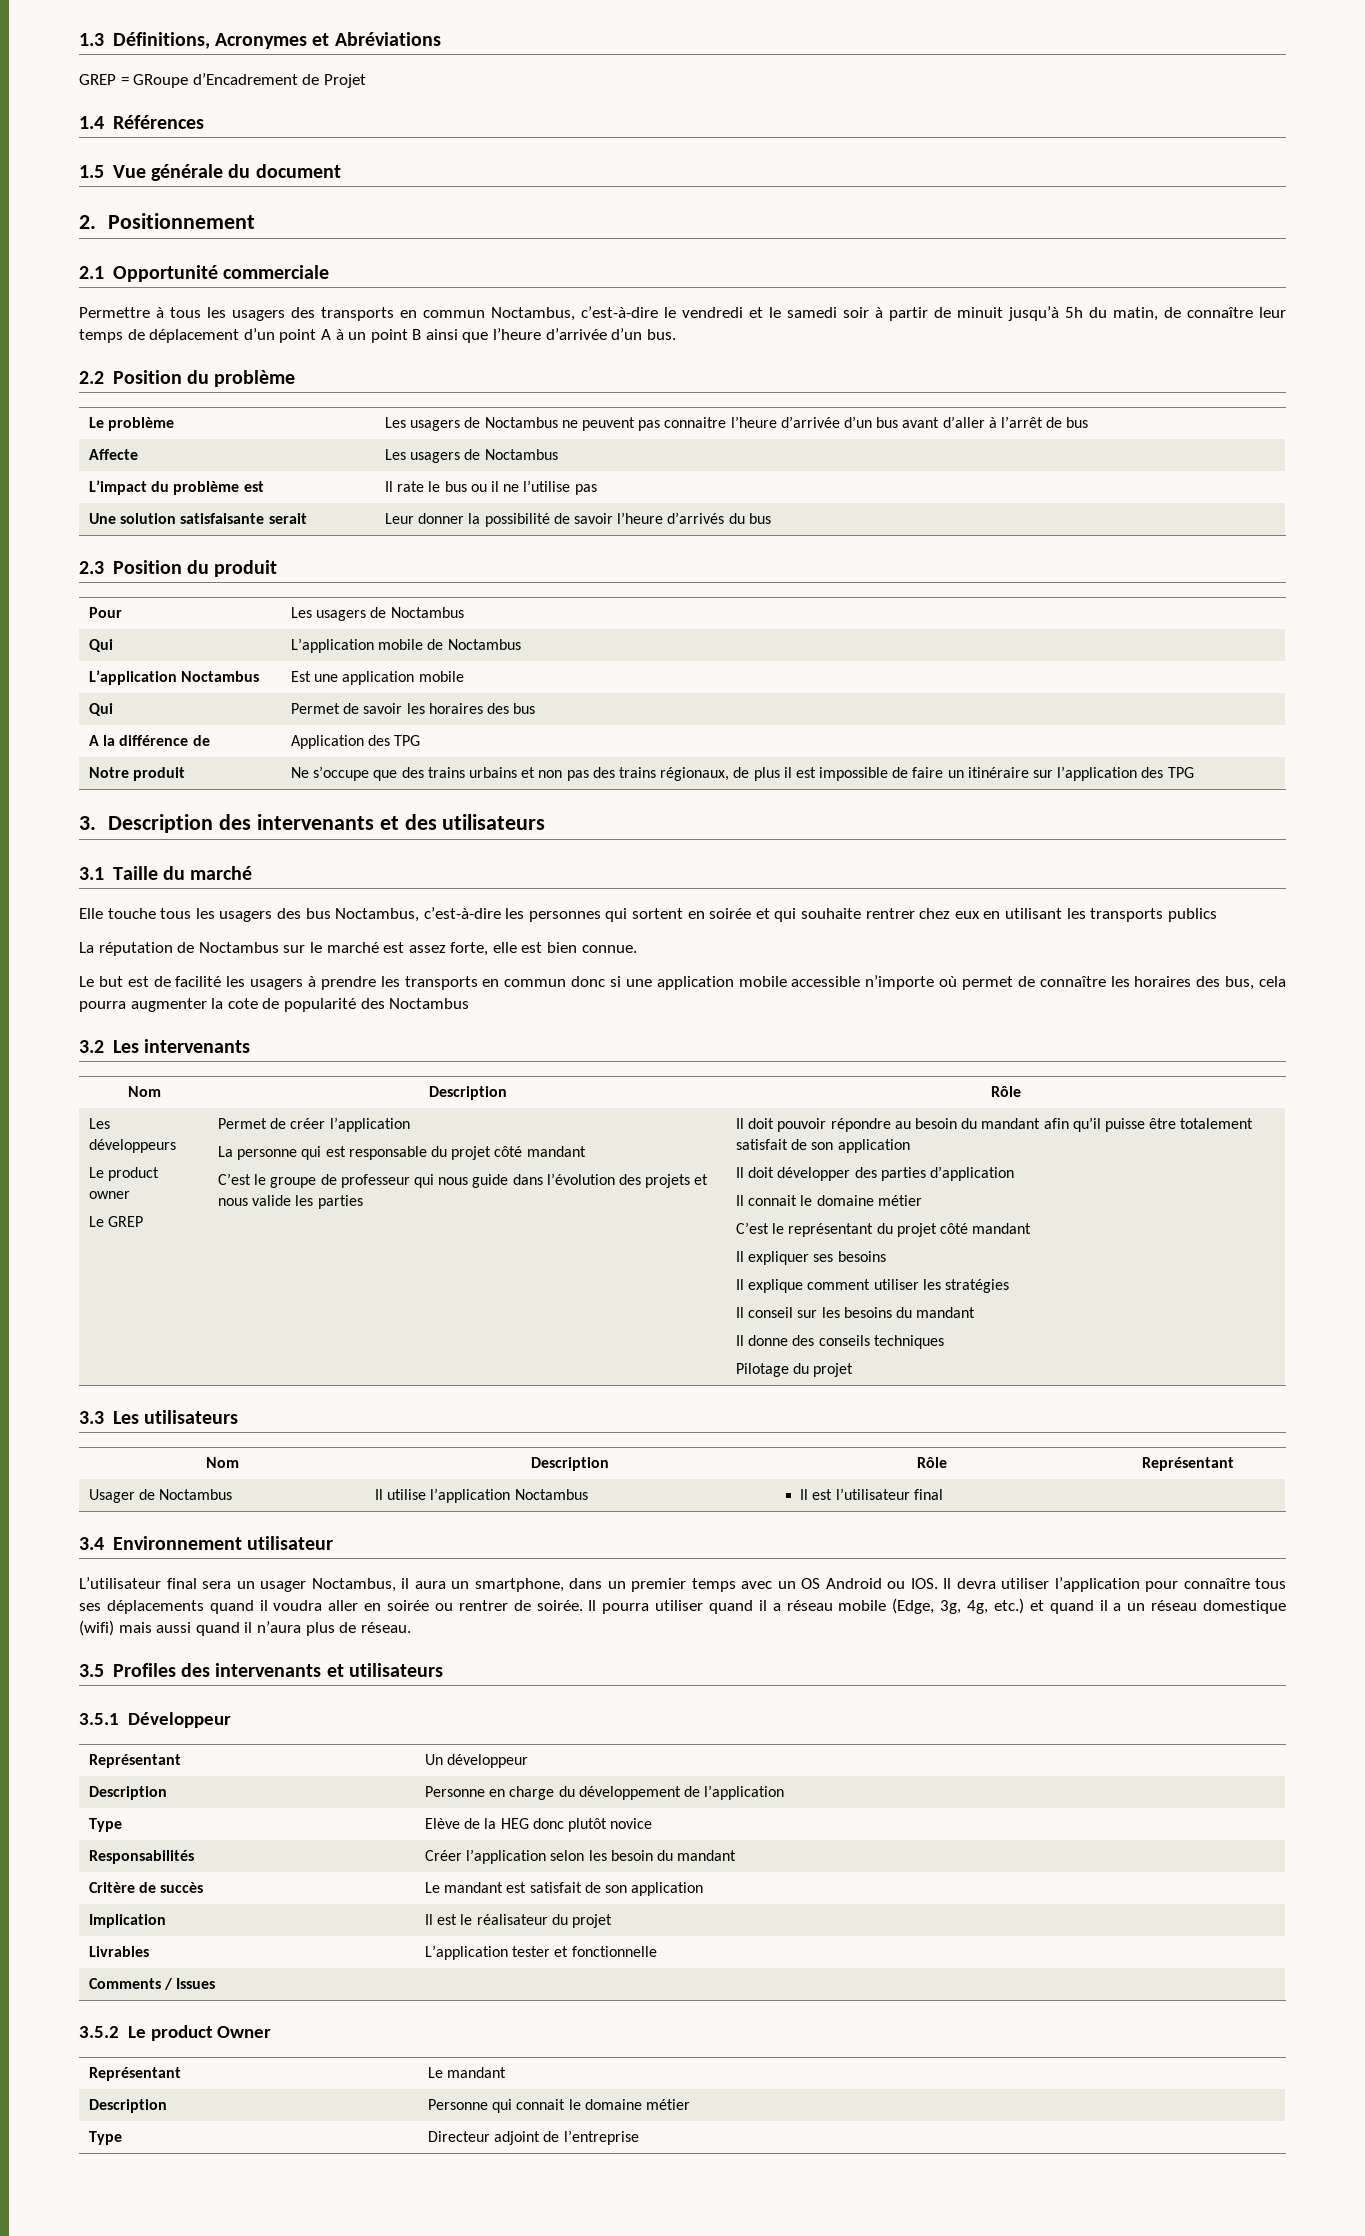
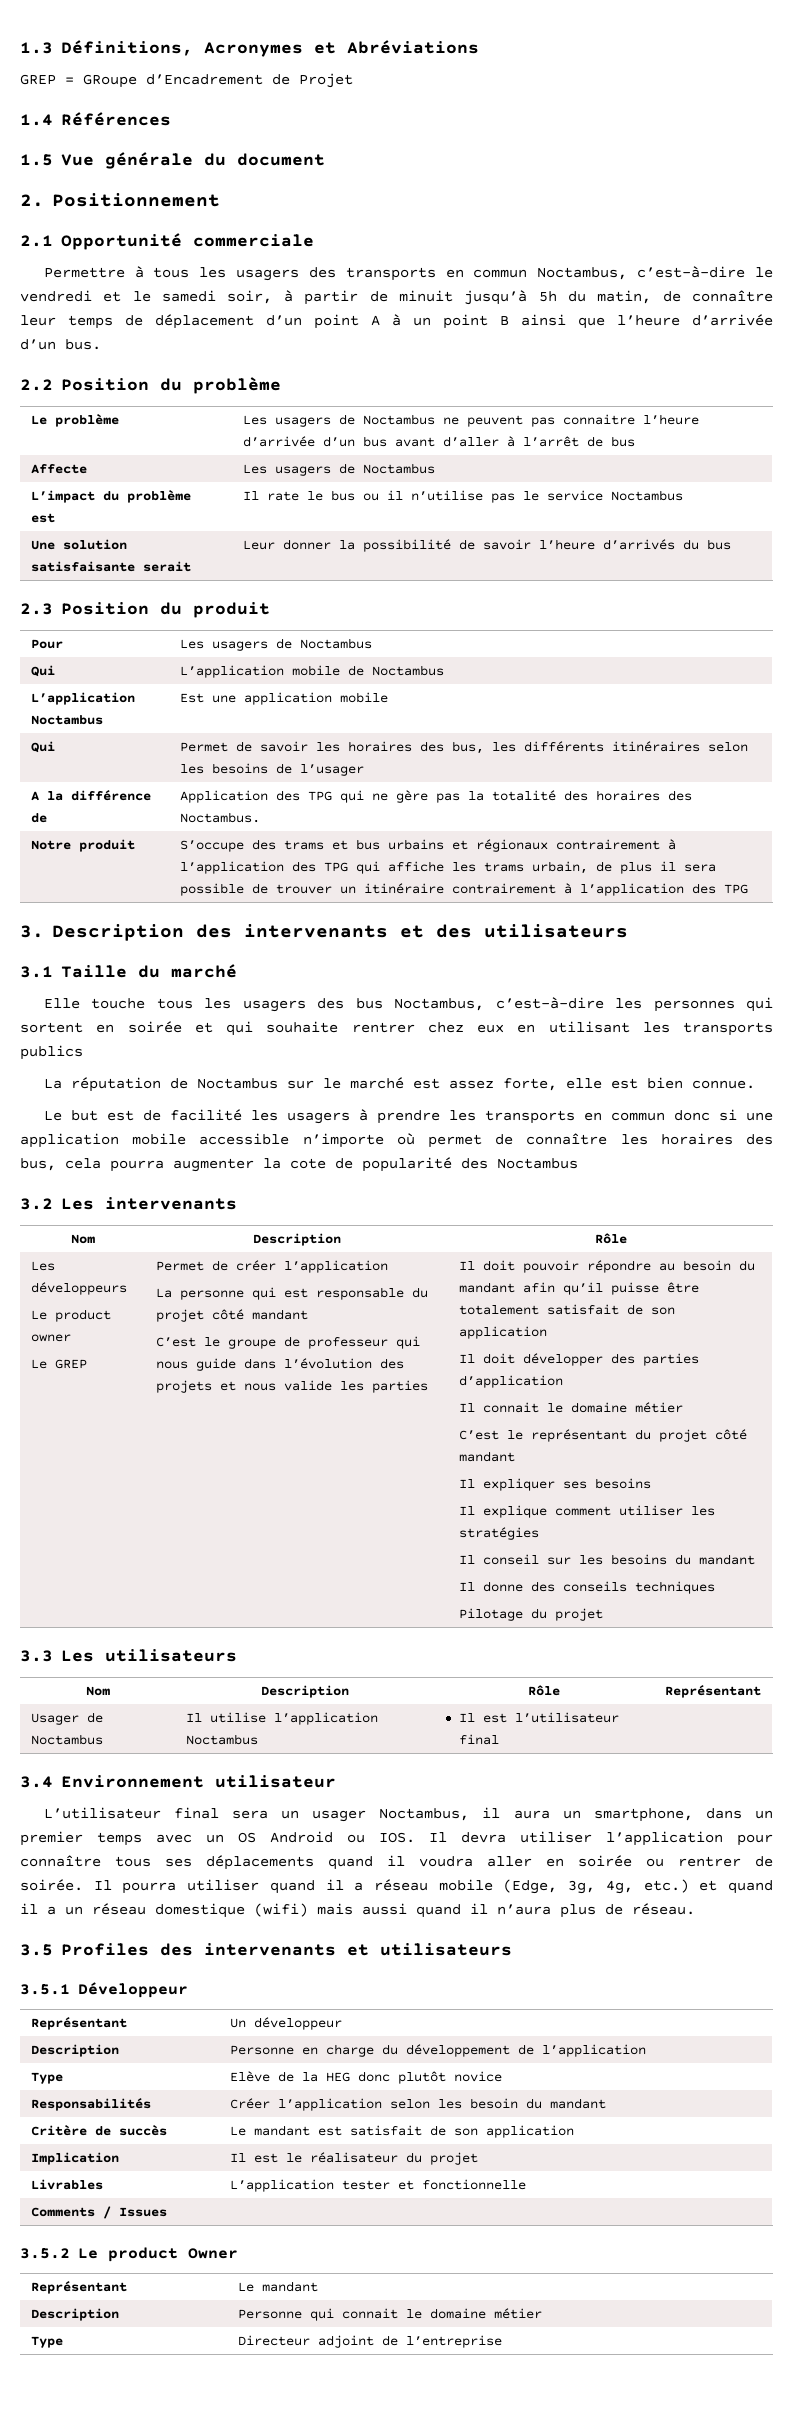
[843,307,869,318] soir -> [227,290,273,304] soir,
[503,480,597,495] ne l’utilise pas -> [410,490,683,503] n’utilise pas le service Noctambus
[513,703,536,714] bus -> [451,741,748,754] [179,763,364,776] bus, les différents itinéraires selon les besoins de l’usager
[89,767,186,781] [291,766,1053,781] // Notre produit | Ne s’occupe que des trains urbains et non pas des trains régionaux, de plus il est impossible de faire un itinéraire sur -> [339,790,692,803] [179,812,260,823] [30,839,135,852] [179,839,676,852] [179,861,716,874] [179,883,572,896] qui ne gère pas la totalité des horaires des Noctambus. // Notre produit | S’occupe des trams et bus urbains et régionaux contrairement à l’application des TPG qui affiche les trams urbain, de plus il sera possible de trouver un itinéraire contrairement à

